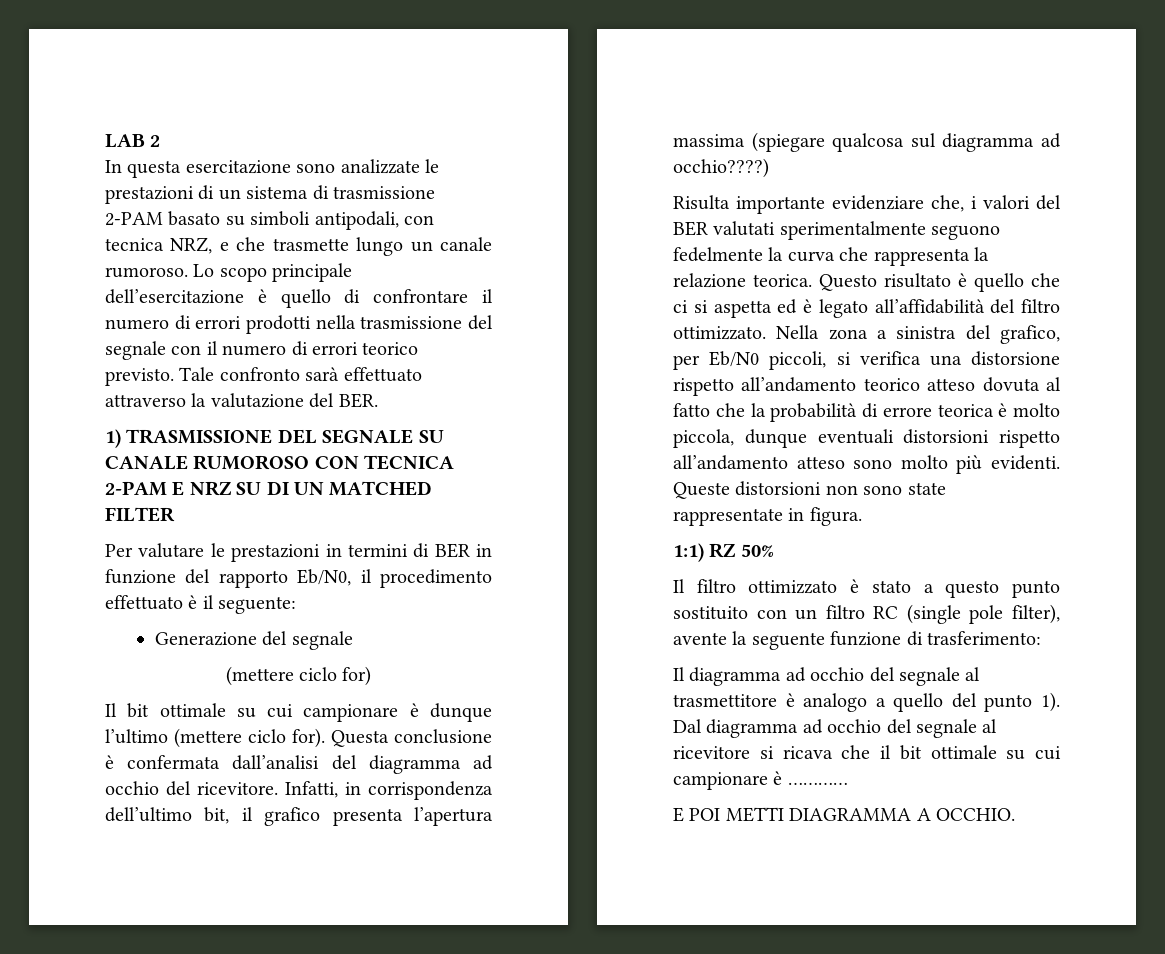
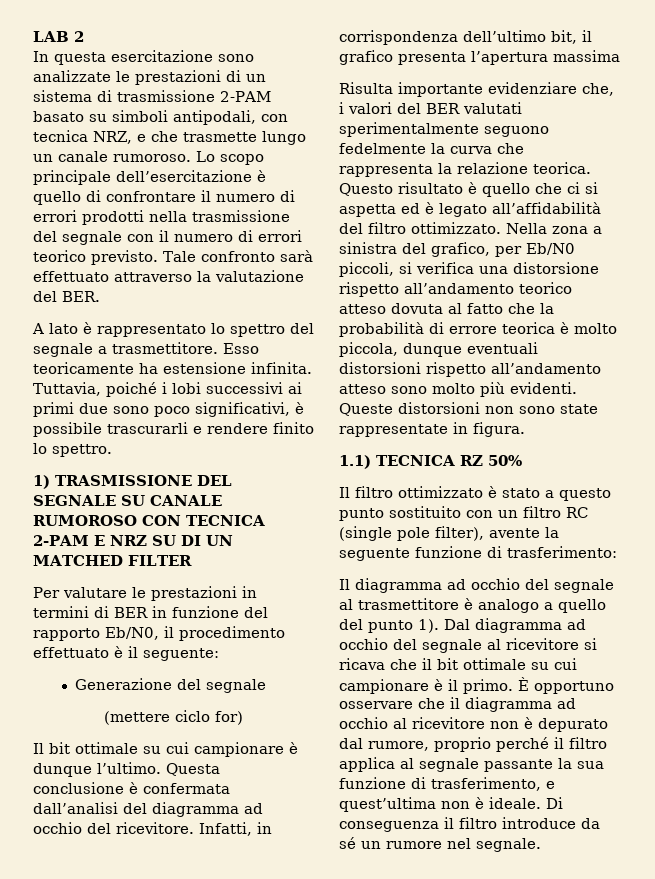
(378, 400) none -> [32,322,314,337] [33,342,259,357] [33,362,312,374] [33,382,302,397] [33,402,304,417] [33,422,314,437] [33,443,112,457] // A lato è rappresentato lo spettro del segnale a trasmettitore. Esso teoricamente ha estensione infinita. Tuttavia, poiché i lobi successivi ai primi due sono poco significativi, è possibile trascurarli e rendere finito lo spettro.
[105,728,325,748] l’ultimo (mettere ciclo for). -> [97,762,161,774] l’ultimo.
[751,132,1061,152] [673,158,769,178] (spiegare qualcosa sul diagramma ad occhio????) -> (620, 56) none
[673,543,704,562] 1:1) -> [339,455,455,469] 1.1) TECNICA
[787,782,848,785] [673,807,1015,822] ………… // E POI METTI DIAGRAMMA A OCCHIO. -> [448,677,614,694] [339,697,576,712] [339,717,608,732] [339,737,607,752] [339,757,604,772] [339,777,555,791] [339,797,563,812] [339,817,600,832] [339,837,541,852] il primo. È opportuno osservare che il diagramma ad occhio al ricevitore non è depurato dal rumore, proprio perché il filtro applica al segnale passante la sua funzione di trasferimento, e quest’ultima non è ideale. Di conseguenza il filtro introduce da sé un rumore nel segnale.

